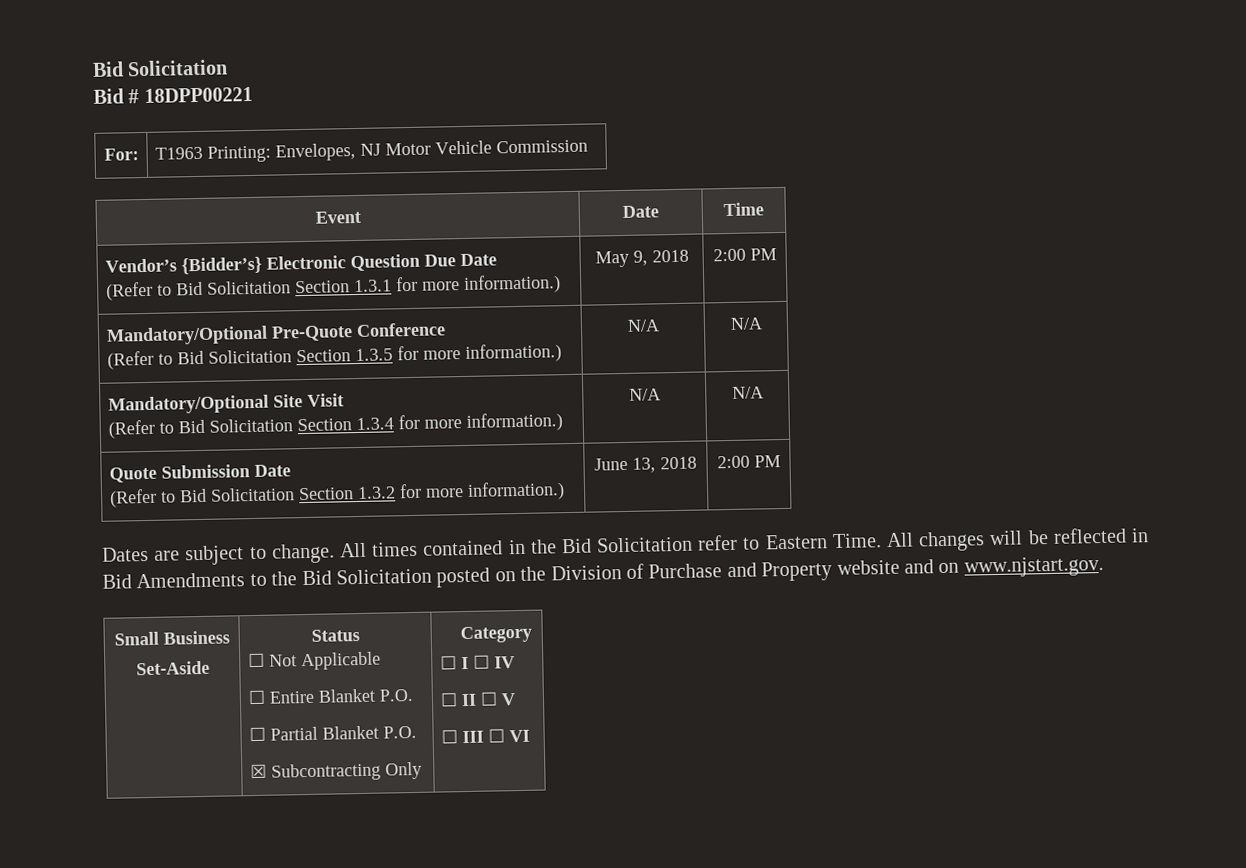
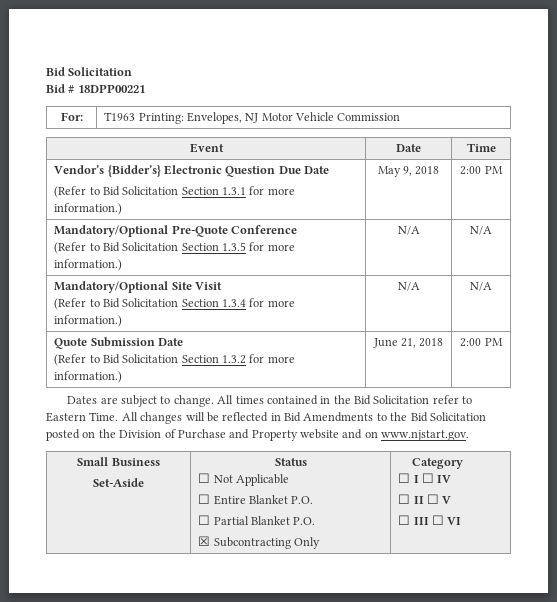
[632,457,656,473] 13, -> [401,338,416,348] 21,

